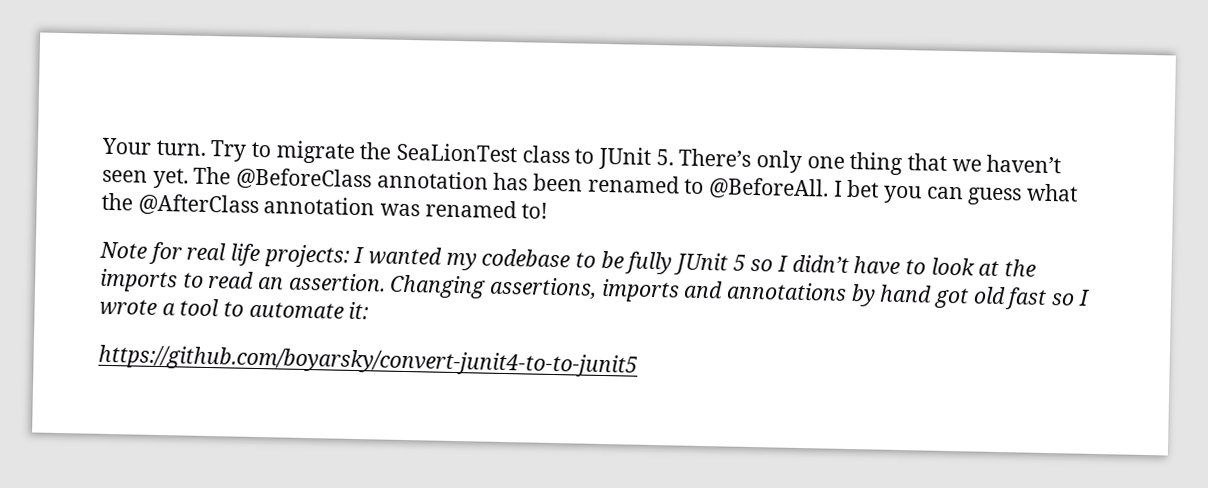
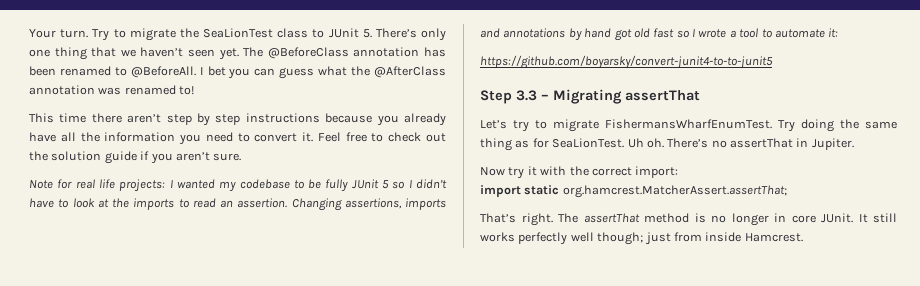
(549, 210) none -> [29,113,446,126] [29,132,447,145] [29,151,242,164] // This time there aren’t step by step instructions because you already have all the information you need to convert it. Feel free to check out the solution guide if you aren’t sure.
(638, 361) none -> [480,89,700,104] [480,119,897,132] [480,138,854,151] [480,166,679,179] [480,185,787,198] [480,213,897,226] [480,232,803,245] // Step 3.3 – Migrating assertThat // Let’s try to migrate FishermansWharfEnumTest. Try doing the same thing as for SeaLionTest. Uh oh. There’s no assertThat in Jupiter. // Now try it with the correct import: // import static org.hamcrest.MatcherAssert.assertThat; // That’s right. The assertThat method is no longer in core JUnit. It still works perfectly well though; just from inside Hamcrest.

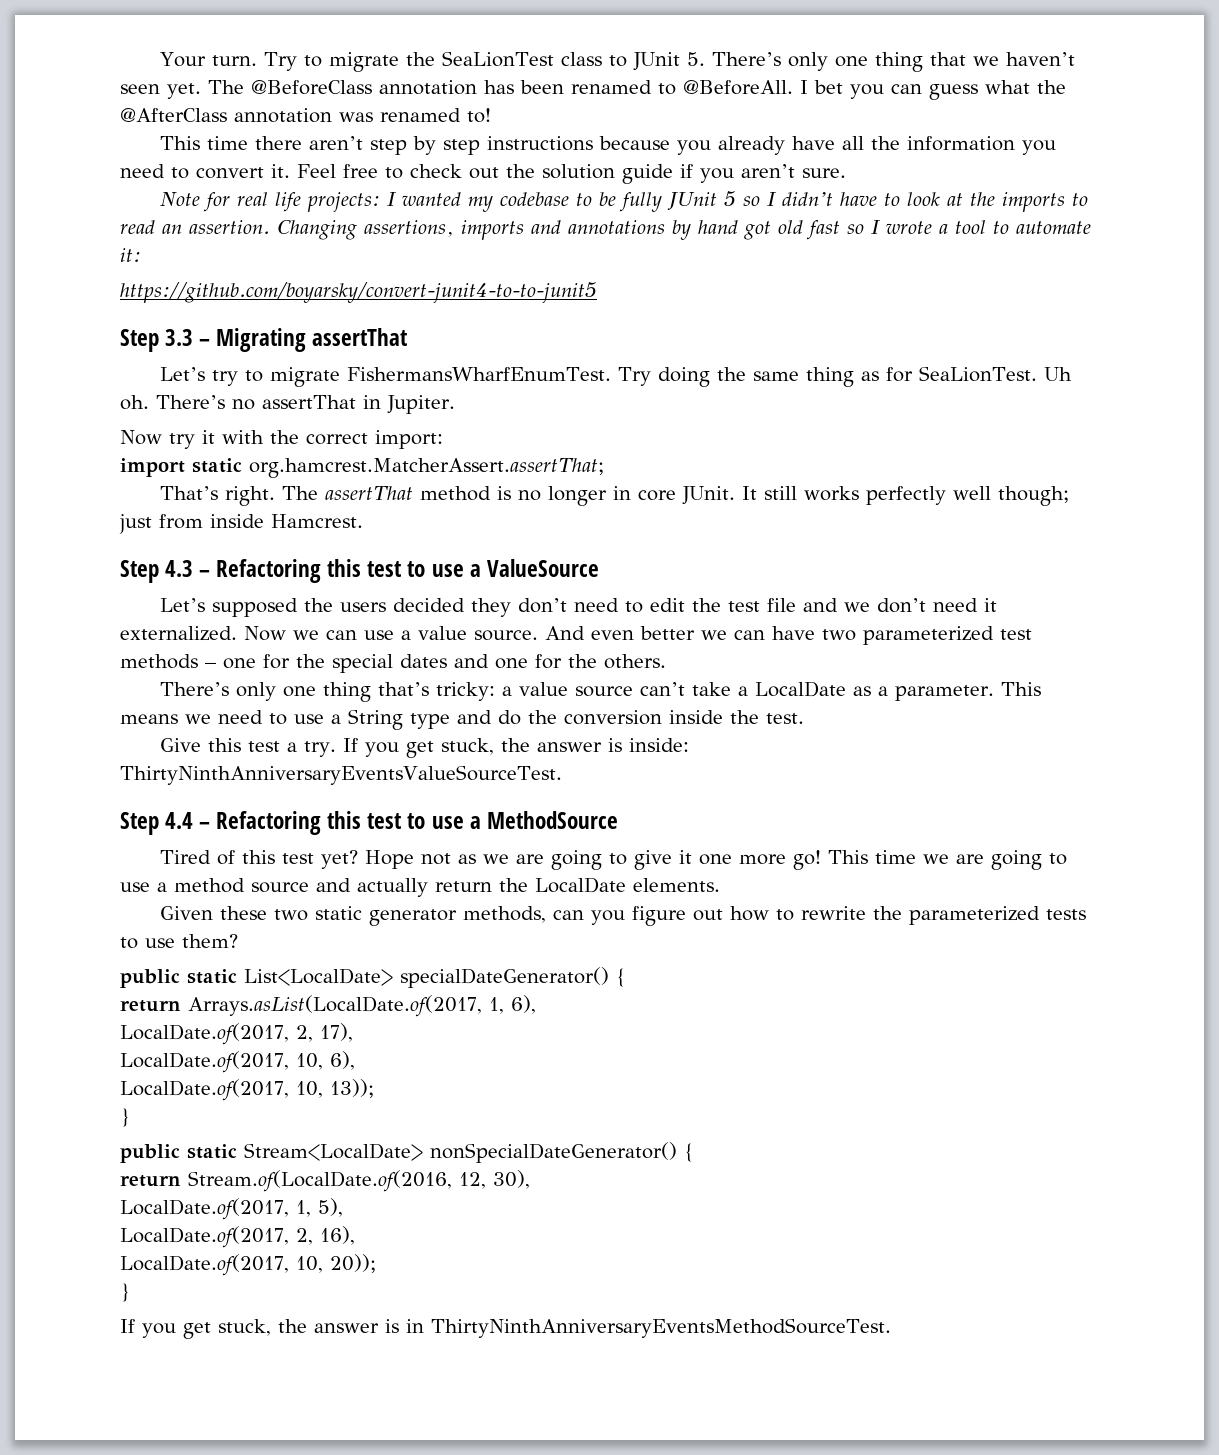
(803, 237) none -> [120,559,599,583] [160,598,998,617] [120,626,1032,645] [120,654,666,673] [160,681,1042,702] [120,709,804,730] [160,738,690,758] [120,765,562,785] [120,811,618,835] [160,850,1068,870] [120,877,720,897] [160,906,1087,926] [120,934,238,949] [120,967,626,988] [120,995,536,1017] [120,1023,353,1045] [120,1051,355,1073] [120,1079,374,1101] [120,1108,130,1127] [120,1142,694,1163] [120,1170,530,1192] [120,1198,343,1220] [120,1226,355,1248] [120,1254,376,1276] [120,1283,130,1302] [120,1318,891,1339] // Step 4.3 – Refactoring this test to use a ValueSource // Let’s supposed the users decided they don’t need to edit the test file and we don’t need it externalized. Now we can use a value source. And even better we can have two parameterized test methods – one for the special dates and one for the others. // There’s only one thing that’s tricky: a value source can’t take a LocalDate as a parameter. This means we need to use a String type and do the conversion inside the test. // Give this test a try. If you get stuck, the answer is inside: ThirtyNinthAnniversaryEventsValueSourceTest. // Step 4.4 – Refactoring this test to use a MethodSource // Tired of this test yet? Hope not as we are going to give it one more go! This time we are going to use a method source and actually return the LocalDate elements. // Given these two static generator methods, can you figure out how to rewrite the parameterized tests to use them? // public static List<LocalDate> specialDateGenerator() { // return Arrays.asList(LocalDate.of(2017, 1, 6), // LocalDate.of(2017, 2, 17), // LocalDate.of(2017, 10, 6), // LocalDate.of(2017, 10, 13)); // } // public static Stream<LocalDate> nonSpecialDateGenerator() { // return Stream.of(LocalDate.of(2016, 12, 30), // LocalDate.of(2017, 1, 5), // LocalDate.of(2017, 2, 16), // LocalDate.of(2017, 10, 20)); // } // If you get stuck, the answer is in ThirtyNinthAnniversaryEventsMethodSourceTest.

